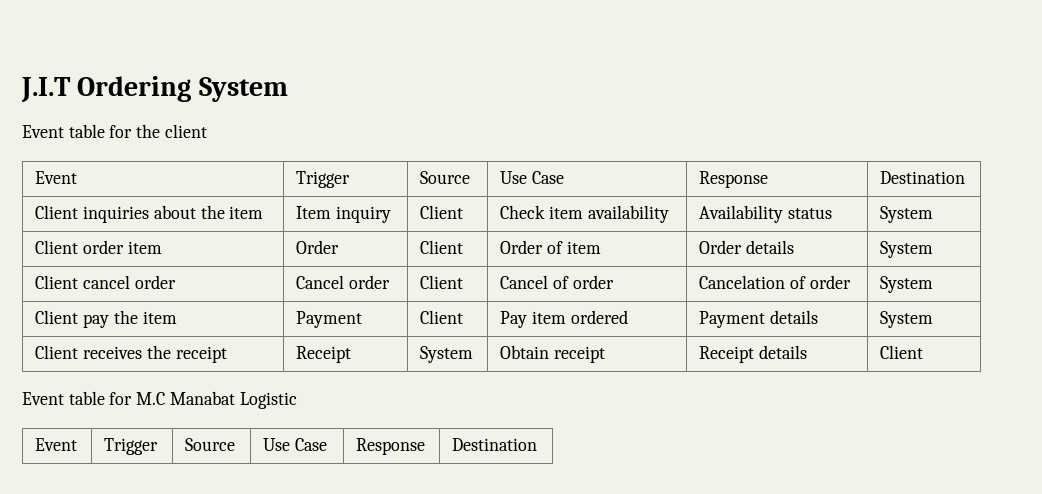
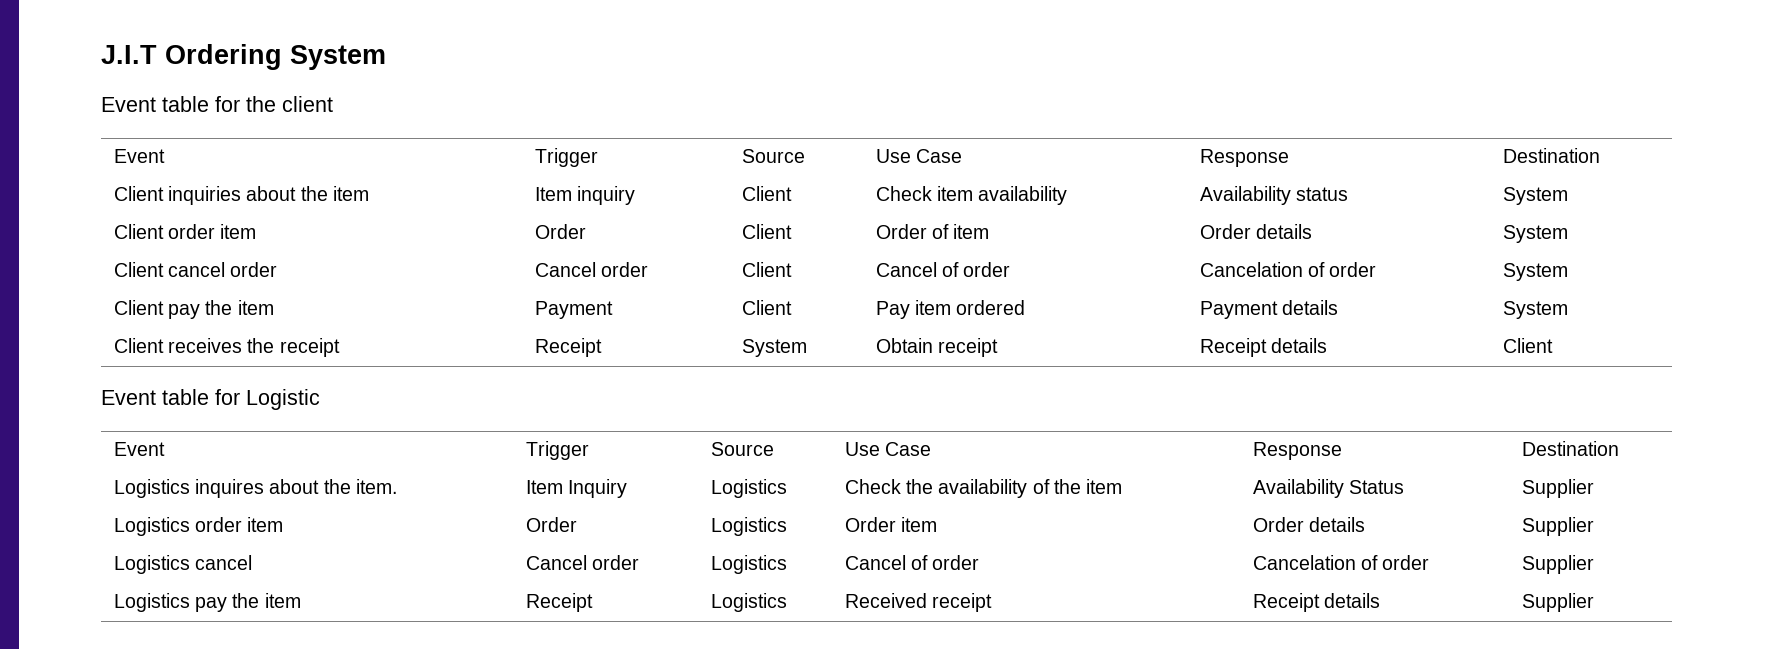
[136,391,235,405] M.C Manabat -> (240, 397) none
(538, 444) none -> [113,479,397,498] [525,479,628,498] [710,479,787,498] [844,479,1123,498] [1252,479,1405,498] [1521,479,1594,498] [113,517,284,536] [525,517,577,532] [710,517,787,536] [844,517,938,532] [1252,517,1366,532] [1521,517,1594,536] [113,555,253,574] [525,555,640,570] [710,555,787,574] [844,555,980,570] [1252,555,1430,570] [1521,555,1594,574] [113,593,301,612] [525,593,593,612] [710,593,787,612] [844,593,993,612] [1252,593,1381,612] [1521,593,1594,612] // Logistics inquires about the item. | Item Inquiry | Logistics | Check the availability of the item | Availability Status | Supplier // Logistics order item | Order | Logistics | Order item | Order details | Supplier // Logistics cancel | Cancel order | Logistics | Cancel of order | Cancelation of order | Supplier // Logistics pay the item | Receipt | Logistics | Received receipt | Receipt details | Supplier

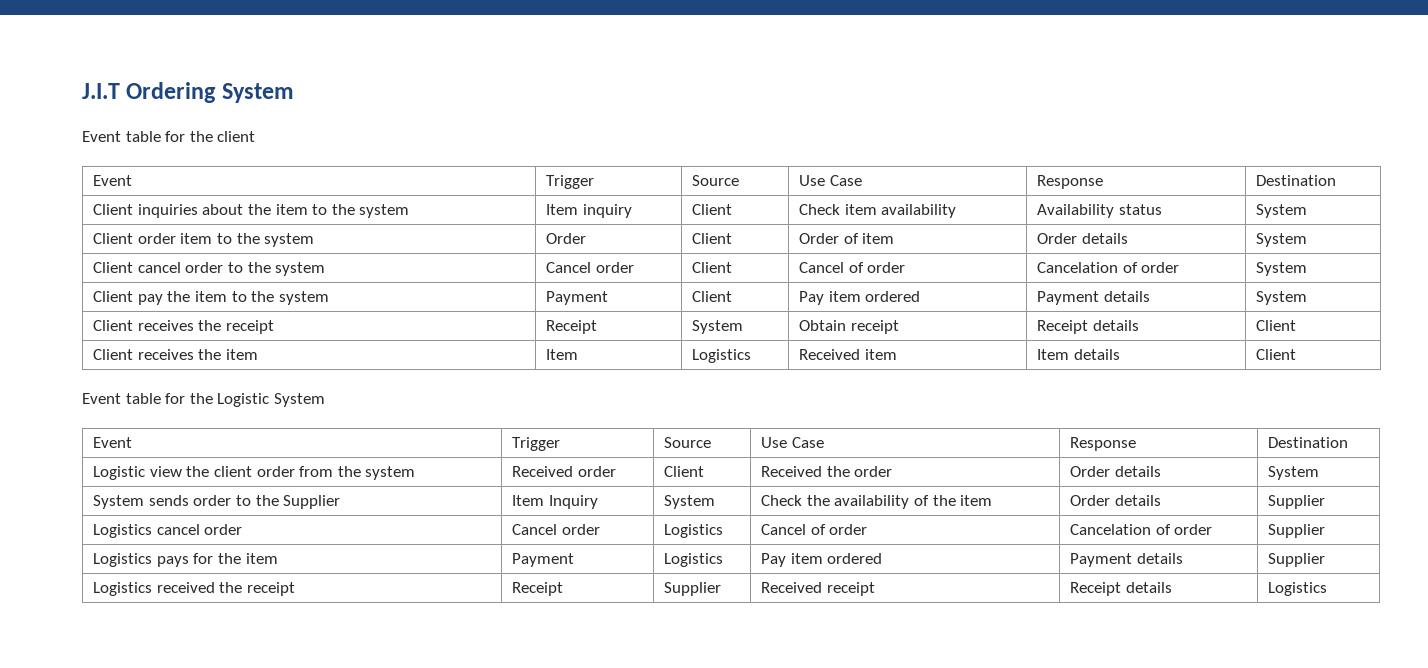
(369, 193) none -> [312,204,410,218] to the system
(257, 231) none -> [216,233,315,247] to the system
(278, 269) none -> [227,262,326,276] to the system
(274, 307) none -> [231,291,329,305] to the system
[101,389,320,410] [113,442,165,456] [525,441,589,460] [710,442,774,456] [844,442,932,456] [1252,442,1342,460] [1521,441,1619,456] [113,479,397,498] // Event table for Logistic // Event | Trigger | Source | Use Case | Response | Destination // Logistics inquires about the item. -> [93,349,258,360] [546,349,579,360] [692,349,752,363] [799,349,897,360] [1037,349,1120,360] [1256,349,1297,360] [82,393,325,407] [93,437,133,448] [512,437,561,451] [664,437,712,448] [761,437,824,448] [1070,437,1137,451] [1268,437,1349,448] [93,466,416,480] [512,466,616,477] [664,466,705,477] [761,466,893,477] [1070,466,1161,477] [1268,466,1320,480] [93,495,341,509] // Client receives the item | Item | Logistics | Received item | Item details | Client // Event table for the Logistic System // Event | Trigger | Source | Use Case | Response | Destination // Logistic view the client order from the system | Received order | Client | Received the order | Order details | System // System sends order to the Supplier
[710,479,787,498] Logistics -> [664,495,716,509] System
[1252,479,1405,498] [1521,479,1594,498] [113,517,284,536] [525,517,577,532] [710,517,787,536] [844,517,938,532] | Availability Status | Supplier // Logistics order item | Order | Logistics | Order item -> (993, 500) none
(253, 562) none -> [204,524,243,535] order
[195,593,301,612] [525,593,593,612] [710,593,787,612] pay the item | Receipt | Logistics -> [156,553,278,567] [512,553,575,567] [664,553,724,567] [761,553,883,567] [1070,553,1183,567] [1268,553,1326,567] [93,582,295,596] [512,582,564,596] [664,582,722,596] pays for the item | Payment | Logistics | Pay item ordered | Payment details | Supplier // Logistics received the receipt | Receipt | Supplier
[1521,593,1594,612] Supplier -> [1268,582,1328,596] Logistics

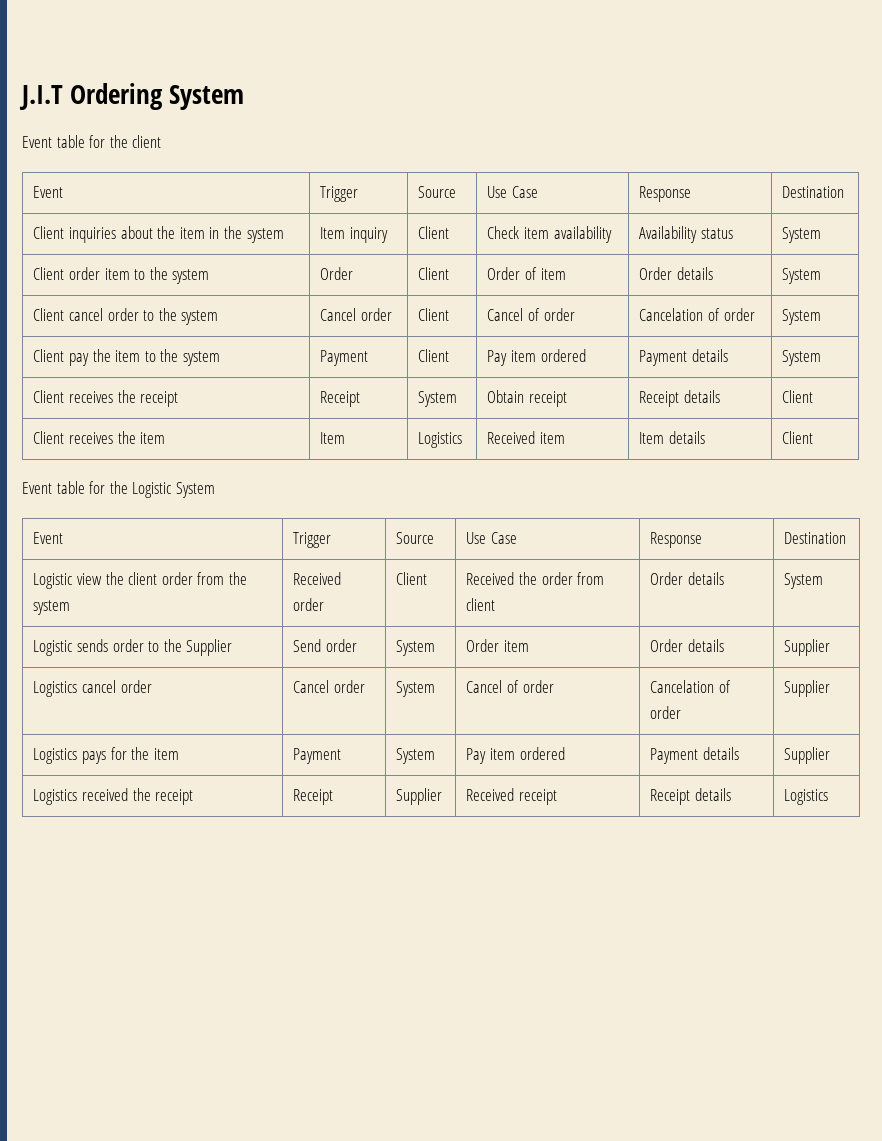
[312,204,328,215] to -> [209,227,220,239] in
[1070,466,1161,477] [1268,466,1320,480] [93,495,145,509] | Order details | System // System -> [577,572,605,585] [466,598,496,611] [650,572,725,585] [784,573,824,589] [33,640,73,656] from client | Order details | System // Logistic
[512,495,598,509] [664,495,716,509] [761,495,956,509] Item Inquiry | System | Check the availability of the -> [293,639,358,652] [396,640,436,656] [466,639,500,652] Send order | System | Order
[664,524,724,538] Logistics -> [396,681,436,697] System
[664,553,724,567] Logistics -> [396,748,436,764] System

